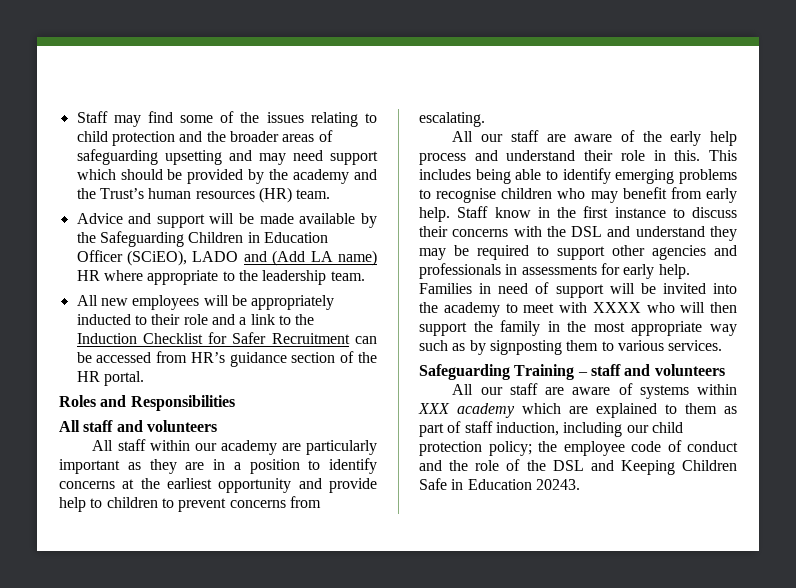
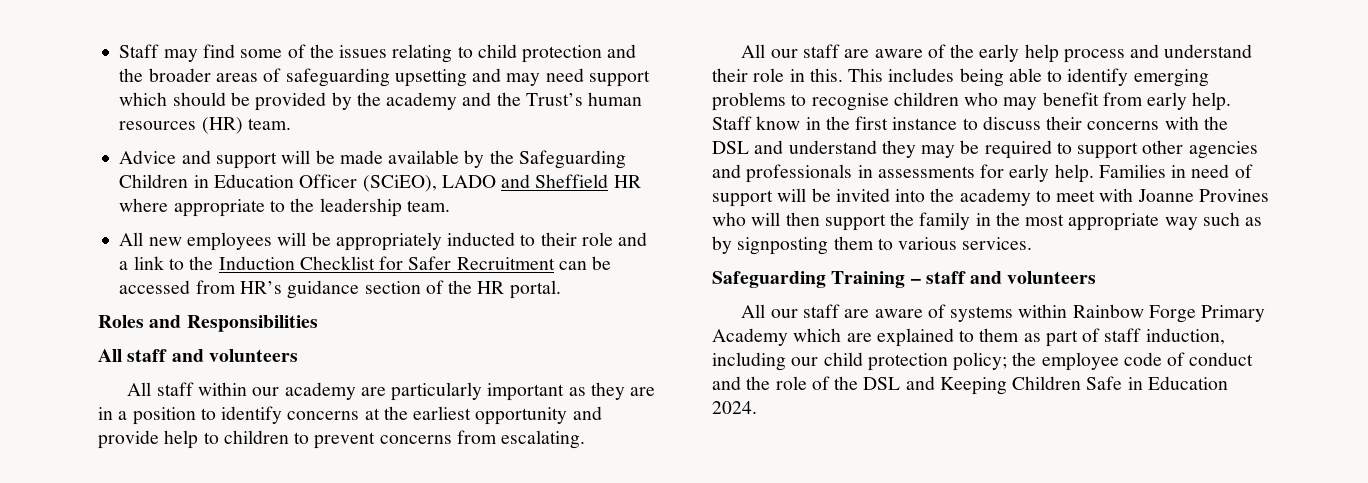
[272,250,377,266] (Add LA name) -> [535,174,609,188] Sheffield
[592,302,641,313] XXXX -> [1137,189,1269,202] Joanne Provines
[418,403,515,418] XXX academy -> [1072,304,1266,323] [712,328,788,346] Rainbow Forge Primary Academy
[535,479,580,490] 20243. -> [712,401,757,414] 2024.

